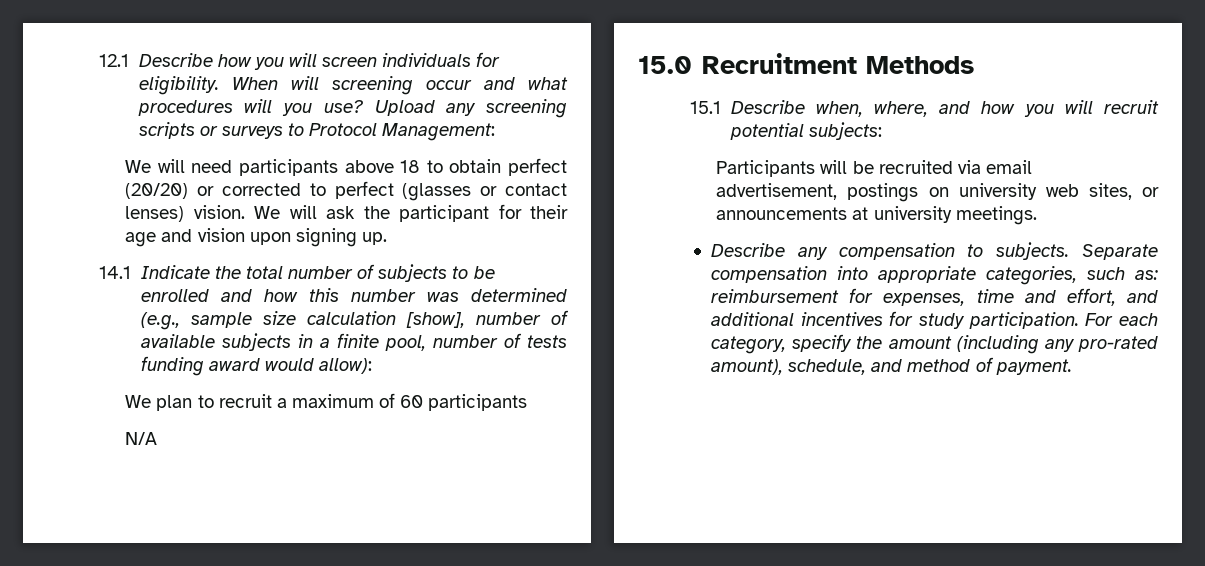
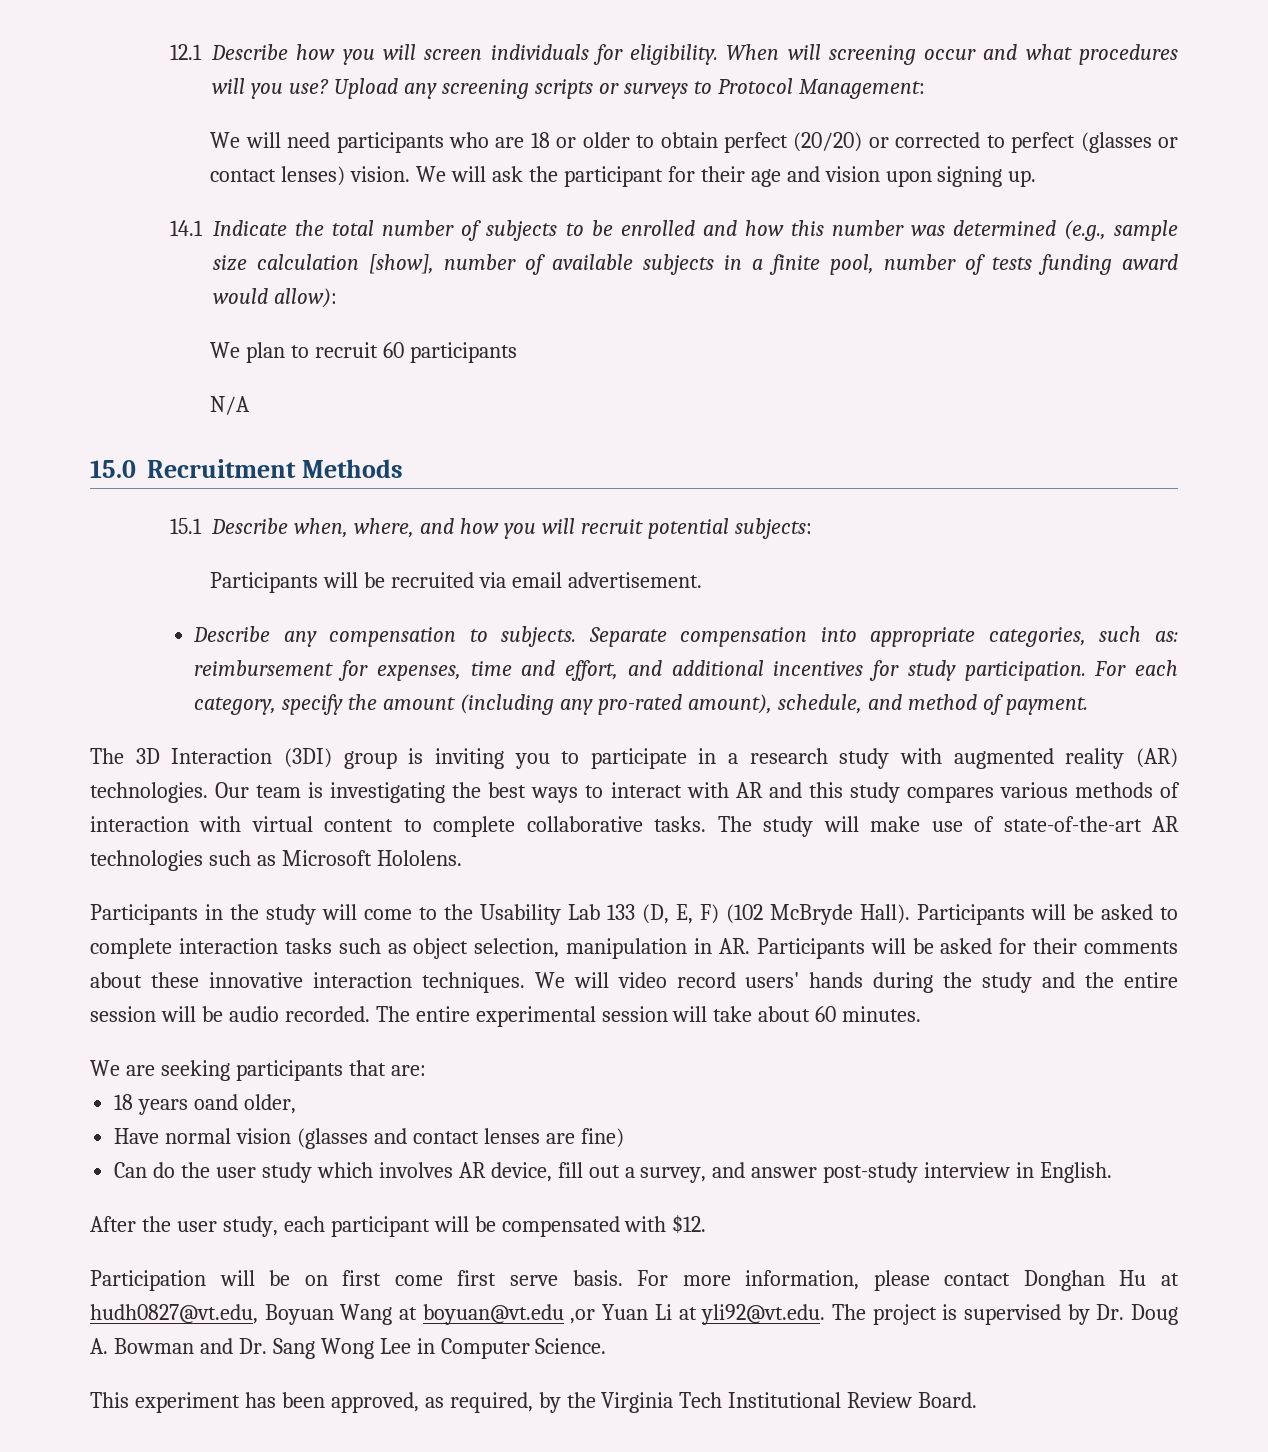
[344,160,421,173] above 18 -> [449,132,630,148] who are 18 or older
[276,393,396,408] a maximum of -> (379, 350) none
[716,183,1159,202] [716,206,1037,225] advertisement, postings on university web sites, or announcements at university meetings. -> [567,572,702,588] advertisement.
(1072, 367) none -> [90,748,1178,769] [90,782,1180,803] [90,816,1180,837] [90,850,462,871] [90,904,1178,925] [90,938,1178,959] [90,972,1178,993] [90,1006,922,1027] [90,1060,426,1081] [114,1094,297,1115] [114,1128,624,1149] [114,1162,1113,1183] [90,1215,707,1237] [90,1270,1179,1291] [90,1304,1178,1325] [90,1338,607,1359] [90,1392,978,1413] // The 3D Interaction (3DI) group is inviting you to participate in a research study with augmented reality (AR) technologies. Our team is investigating the best ways to interact with AR and this study compares various methods of interaction with virtual content to complete collaborative tasks. The study will make use of state-of-the-art AR technologies such as Microsoft Hololens. // Participants in the study will come to the Usability Lab 133 (D, E, F) (102 McBryde Hall). Participants will be asked to complete interaction tasks such as object selection, manipulation in AR. Participants will be asked for their comments about these innovative interaction techniques. We will video record users' hands during the study and the entire session will be audio recorded. The entire experimental session will take about 60 minutes. // We are seeking participants that are: // 18 years oand older, // Have normal vision (glasses and contact lenses are fine) // Can do the user study which involves AR device, fill out a survey, and answer post-study interview in English. // After the user study, each participant will be compensated with $12. // Participation will be on first come first serve basis. For more information, please contact Donghan Hu at hudh0827@vt.edu, Boyuan Wang at boyuan@vt.edu ,or Yuan Li at yli92@vt.edu. The project is supervised by Dr. Doug A. Bowman and Dr. Sang Wong Lee in Computer Science. // This experiment has been approved, as required, by the Virginia Tech Institutional Review Board.

